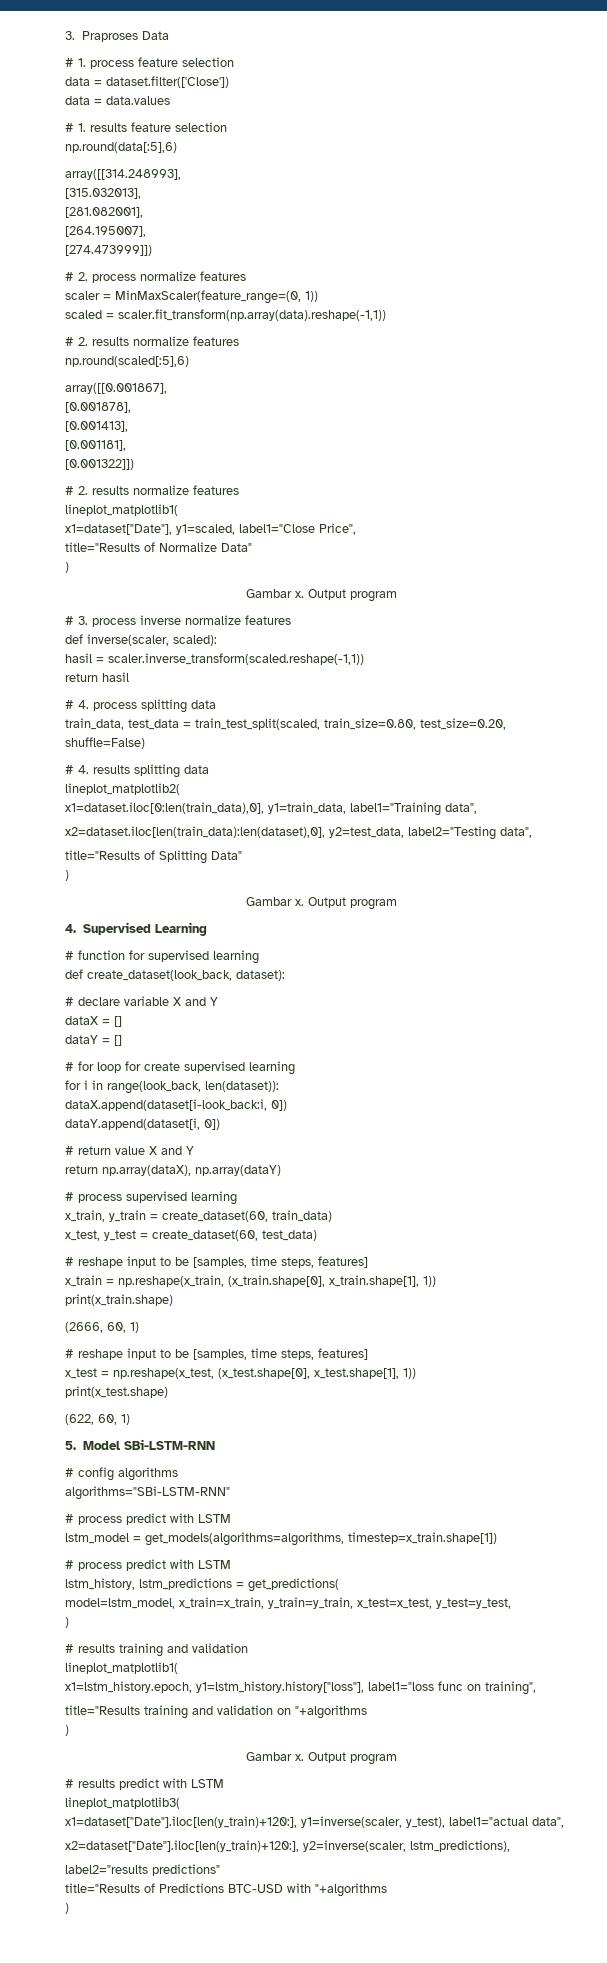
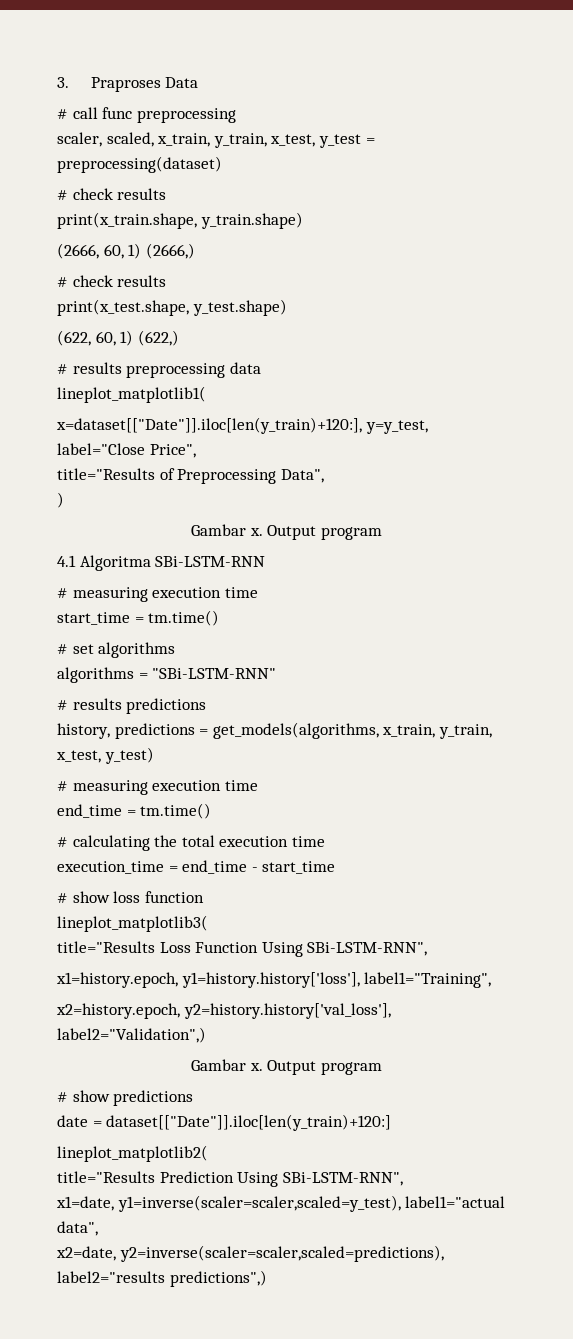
[78,57,234,69] [65,76,229,88] [65,96,170,105] [65,122,227,132] [65,142,177,153] [65,169,181,180] [65,188,141,199] [65,207,143,218] [65,226,146,237] [65,245,152,256] [65,271,246,283] [65,290,318,304] [65,309,386,321] [65,336,239,346] [65,356,189,367] [65,383,167,394] [65,402,131,413] [65,421,128,432] [65,440,126,451] [65,459,134,470] [65,485,239,495] [65,504,178,516] [65,524,315,535] 1. process feature selection // data = dataset.filter(['Close']) // data = data.values // # 1. results feature selection // np.round(data[:5],6) // array([[314.248993], // [315.032013], // [281.082001], // [264.195007], // [274.473999]]) // # 2. process normalize features // scaler = MinMaxScaler(feature_range=(0, 1)) // scaled = scaler.fit_transform(np.array(data).reshape(-1,1)) // # 2. results normalize features // np.round(scaled[:5],6) // array([[0.001867], // [0.001878], // [0.001413], // [0.001181], // [0.001322]]) // # 2. results normalize features // lineplot_matplotlib1( // x1=dataset["Date"], y1=scaled, label1="Close -> [72,107,236,123] [57,132,375,148] [57,156,222,173] [57,188,167,200] [57,212,303,229] [57,243,195,259] [57,275,167,287] [57,299,287,316] [57,330,179,346] [57,362,261,378] [57,386,206,403] [56,417,428,434] [57,443,145,455] call func preprocessing // scaler, scaled, x_train, y_train, x_test, y_test = preprocessing(dataset) // # check results // print(x_train.shape, y_train.shape) // (2666, 60, 1) (2666,) // # check results // print(x_test.shape, y_test.shape) // (622, 60, 1) (622,) // # results preprocessing data // lineplot_matplotlib1( // x=dataset[["Date"]].iloc[len(y_train)+120:], y=y_test, label="Close
[159,542,252,552] [65,562,69,573] [246,589,397,602] [65,615,291,627] [65,634,217,646] [65,653,364,665] [65,672,129,682] [65,699,216,713] [65,718,506,730] [65,737,145,749] [65,764,209,778] [65,783,180,795] [65,802,477,816] [65,826,532,840] [65,850,242,864] [65,870,69,881] [246,897,397,910] [65,922,207,936] [65,950,259,964] [65,969,285,981] [65,996,218,1006] [65,1016,122,1027] [65,1035,122,1046] [65,1061,295,1075] [65,1080,279,1094] [65,1099,287,1111] [65,1118,220,1130] [65,1146,194,1155] [65,1165,281,1176] [65,1191,237,1205] [65,1210,332,1222] [65,1230,317,1241] [65,1256,368,1268] [65,1275,436,1287] [65,1294,173,1306] [65,1322,139,1333] [65,1348,368,1360] [65,1368,416,1379] [65,1386,168,1398] [65,1414,130,1425] [65,1439,215,1450] [65,1467,178,1481] [65,1486,230,1500] [65,1513,231,1525] [65,1532,497,1546] [65,1559,231,1571] [65,1578,339,1592] [65,1597,511,1609] [65,1617,69,1628] [65,1643,248,1657] [65,1662,178,1674] [65,1681,536,1695] [65,1705,367,1719] [65,1725,69,1736] [246,1752,397,1765] [65,1778,224,1790] [65,1797,180,1809] [65,1816,564,1828] [65,1840,510,1852] [65,1864,220,1876] [65,1883,387,1897] [65,1903,69,1914] Normalize Data" // ) // Gambar x. Output program // # 3. process inverse normalize features // def inverse(scaler, scaled): // hasil = scaler.inverse_transform(scaled.reshape(-1,1)) // return hasil // # 4. process splitting data // train_data, test_data = train_test_split(scaled, train_size=0.80, test_size=0.20, shuffle=False) // # 4. results splitting data // lineplot_matplotlib2( // x1=dataset.iloc[0:len(train_data),0], y1=train_data, label1="Training data", // x2=dataset.iloc[len(train_data):len(dataset),0], y2=test_data, label2="Testing data", // title="Results of Splitting Data" // ) // Gambar x. Output program // 4. Supervised Learning // # function for supervised learning // def create_dataset(look_back, dataset): // # declare variable X and Y // dataX = [] // dataY = [] // # for loop for create supervised learning // for i in range(look_back, len(dataset)): // dataX.append(dataset[i-look_back:i, 0]) // dataY.append(dataset[i, 0]) // # return value X and Y // return np.array(dataX), np.array(dataY) // # process supervised learning // x_train, y_train = create_dataset(60, train_data) // x_test, y_test = create_dataset(60, test_data) // # reshape input to be [samples, time steps, features] // x_train = np.reshape(x_train, (x_train.shape[0], x_train.shape[1], 1)) // print(x_train.shape) // (2666, 60, 1) // # reshape input to be [samples, time steps, features] // x_test = np.reshape(x_test, (x_test.shape[0], x_test.shape[1], 1)) // print(x_test.shape) // (622, 60, 1) // 5. Model SBi-LSTM-RNN // # config algorithms // algorithms="SBi-LSTM-RNN" // # process predict with LSTM // lstm_model = get_models(algorithms=algorithms, timestep=x_train.shape[1]) // # process predict with LSTM // lstm_history, lstm_predictions = get_predictions( // model=lstm_model, x_train=x_train, y_train=y_train, x_test=x_test, y_test=y_test, // ) // # results training and validation // lineplot_matplotlib1( // x1=lstm_history.epoch, y1=lstm_history.history["loss"], label1="loss func on training", // title="Results training and validation on "+algorithms // ) // Gambar x. Output program // # results predict with LSTM // lineplot_matplotlib3( // x1=dataset["Date"].iloc[len(y_train)+120:], y1=inverse(scaler, y_test), label1="actual data", // x2=dataset["Date"].iloc[len(y_train)+120:], y2=inverse(scaler, lstm_predictions), // label2="results predictions" // title="Results of Predictions BTC-USD with "+algorithms // ) -> [177,469,324,484] [57,492,64,508] [191,524,382,540] [57,555,266,571] [57,587,258,602] [57,610,220,626] [57,642,176,658] [57,667,277,683] [57,698,207,714] [57,722,492,739] [56,747,154,764] [57,780,258,795] [57,803,212,819] [57,835,325,851] [57,860,336,874] [57,891,204,903] [57,915,208,932] [57,941,428,957] [56,972,492,988] [56,1003,391,1019] [57,1027,206,1043] [191,1059,382,1075] [57,1090,194,1106] [57,1114,392,1131] [57,1145,208,1162] [57,1171,403,1187] [56,1195,506,1212] [57,1221,98,1236] [56,1245,444,1262] [57,1270,267,1287] Preprocessing Data", // ) // Gambar x. Output program // 4.1 Algoritma SBi-LSTM-RNN // # measuring execution time // start_time = tm.time() // # set algorithms // algorithms = "SBi-LSTM-RNN" // # results predictions // history, predictions = get_models(algorithms, x_train, y_train, x_test, y_test) // # measuring execution time // end_time = tm.time() // # calculating the total execution time // execution_time = end_time - start_time // # show loss function // lineplot_matplotlib3( // title="Results Loss Function Using SBi-LSTM-RNN", // x1=history.epoch, y1=history.history['loss'], label1="Training", // x2=history.epoch, y2=history.history['val_loss'], label2="Validation",) // Gambar x. Output program // # show predictions // date = dataset[["Date"]].iloc[len(y_train)+120:] // lineplot_matplotlib2( // title="Results Prediction Using SBi-LSTM-RNN", // x1=date, y1=inverse(scaler=scaler,scaled=y_test), label1="actual data", // x2=date, y2=inverse(scaler=scaler,scaled=predictions), label2="results predictions",)

